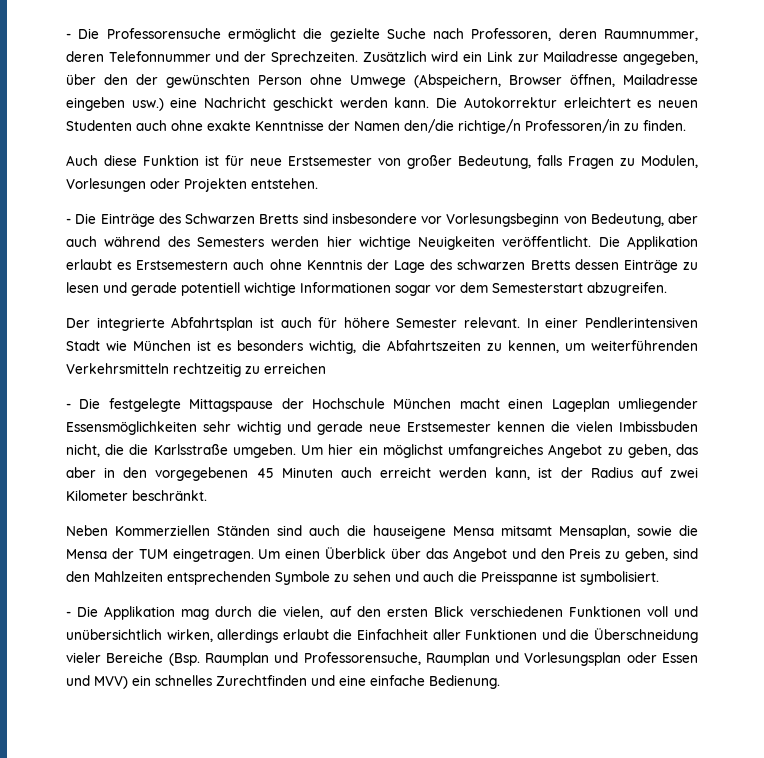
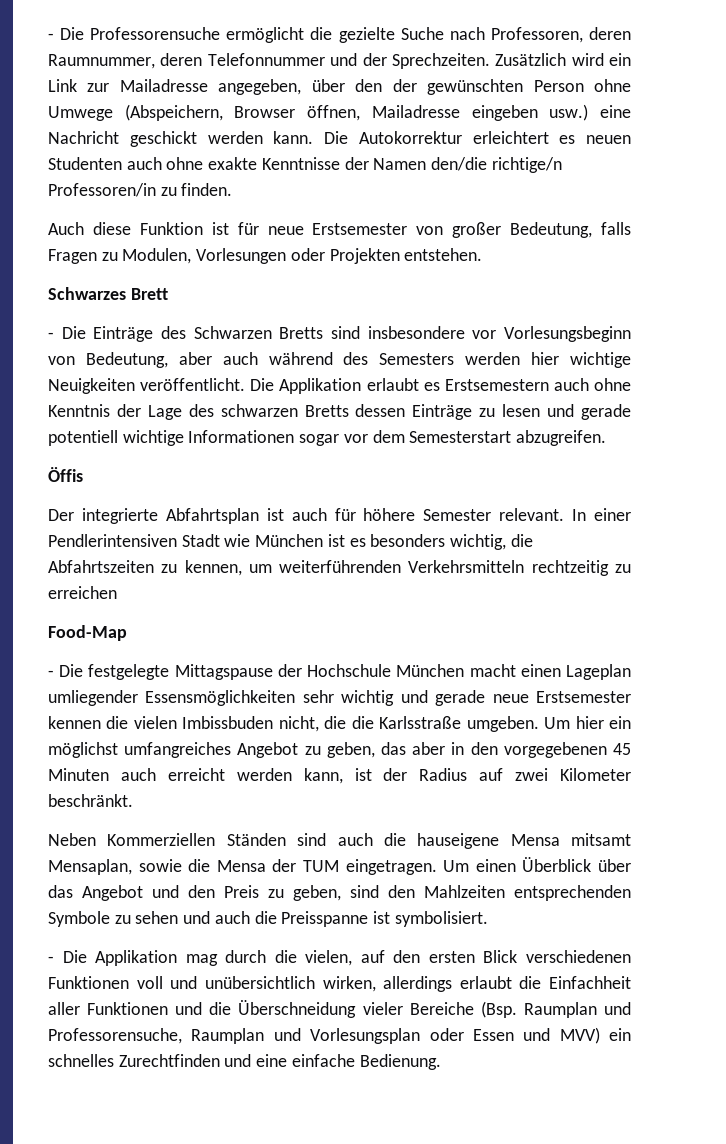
(318, 183) none -> [48,287,168,300] // Schwarzes Brett
(667, 289) none -> [48,467,83,482] // Öffis
(326, 368) none -> [48,625,127,641] // Food-Map

